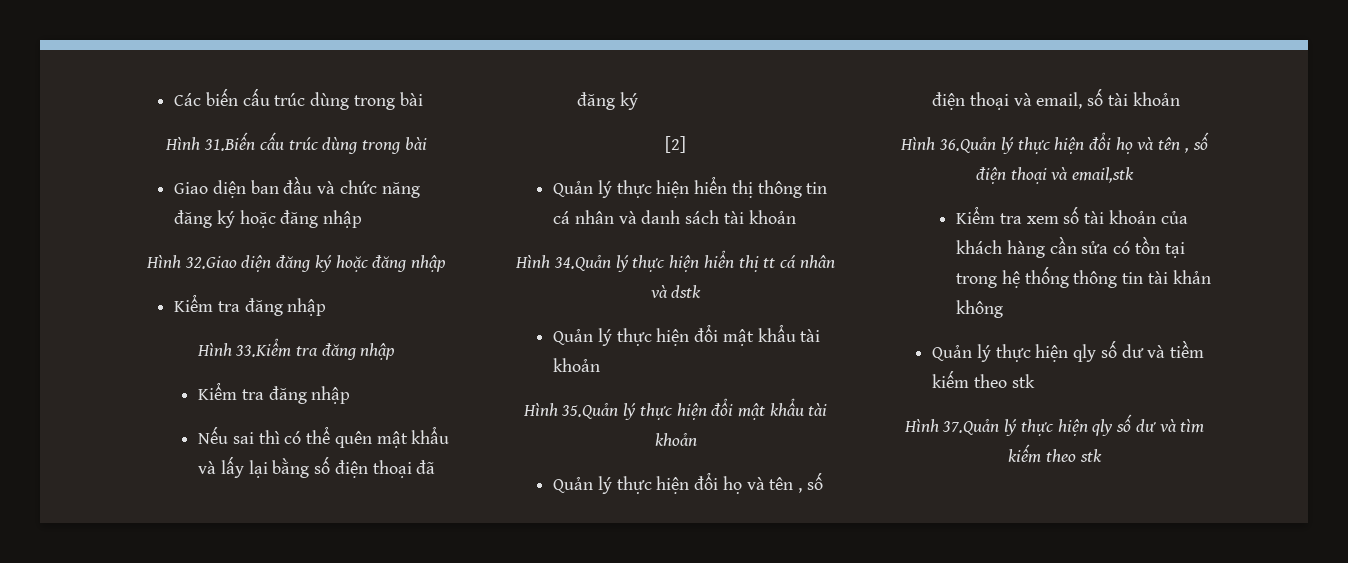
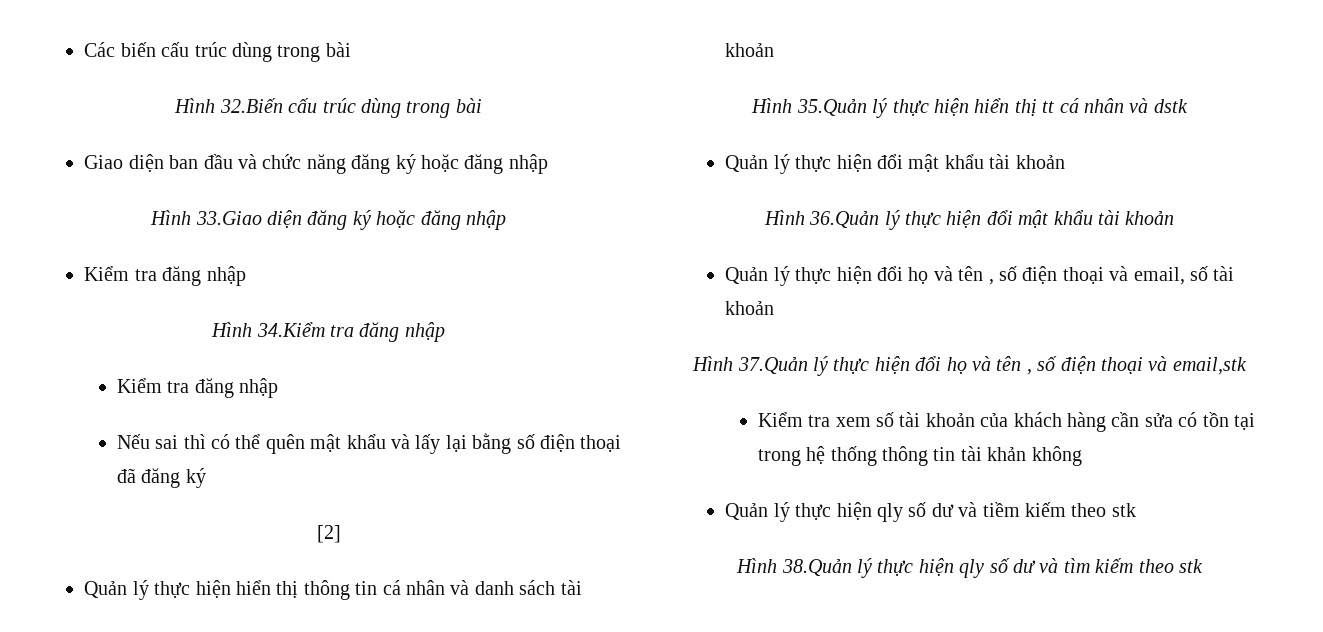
[204,132,256,151] 31.Biến -> [219,98,283,113] 32.Biến
[184,256,237,269] 32.Giao -> [195,211,262,225] 33.Giao
[235,338,292,357] 33.Kiểm -> [256,322,325,337] 34.Kiểm
[553,255,611,271] 34.Quản -> [796,99,867,116] 35.Quản
[561,403,619,419] 35.Quản -> [809,211,880,228] 36.Quản
[939,137,997,153] 36.Quản -> [737,357,808,374] 37.Quản
[942,419,1000,435] 37.Quản -> [781,559,852,576] 38.Quản

